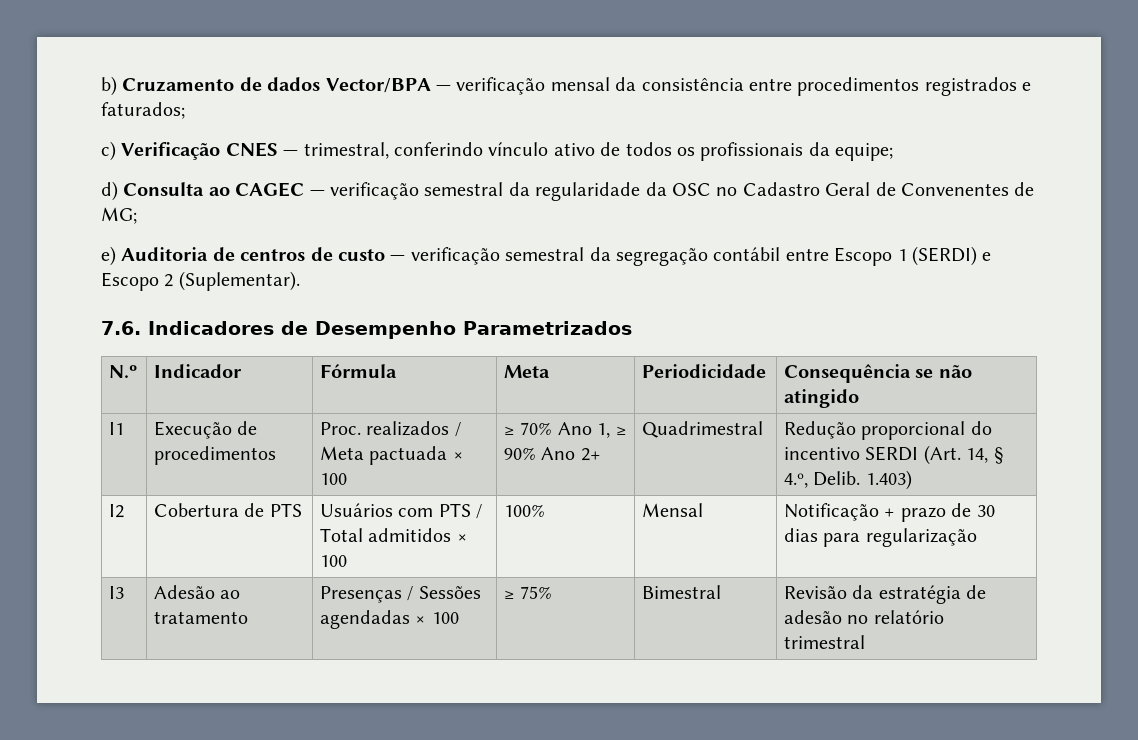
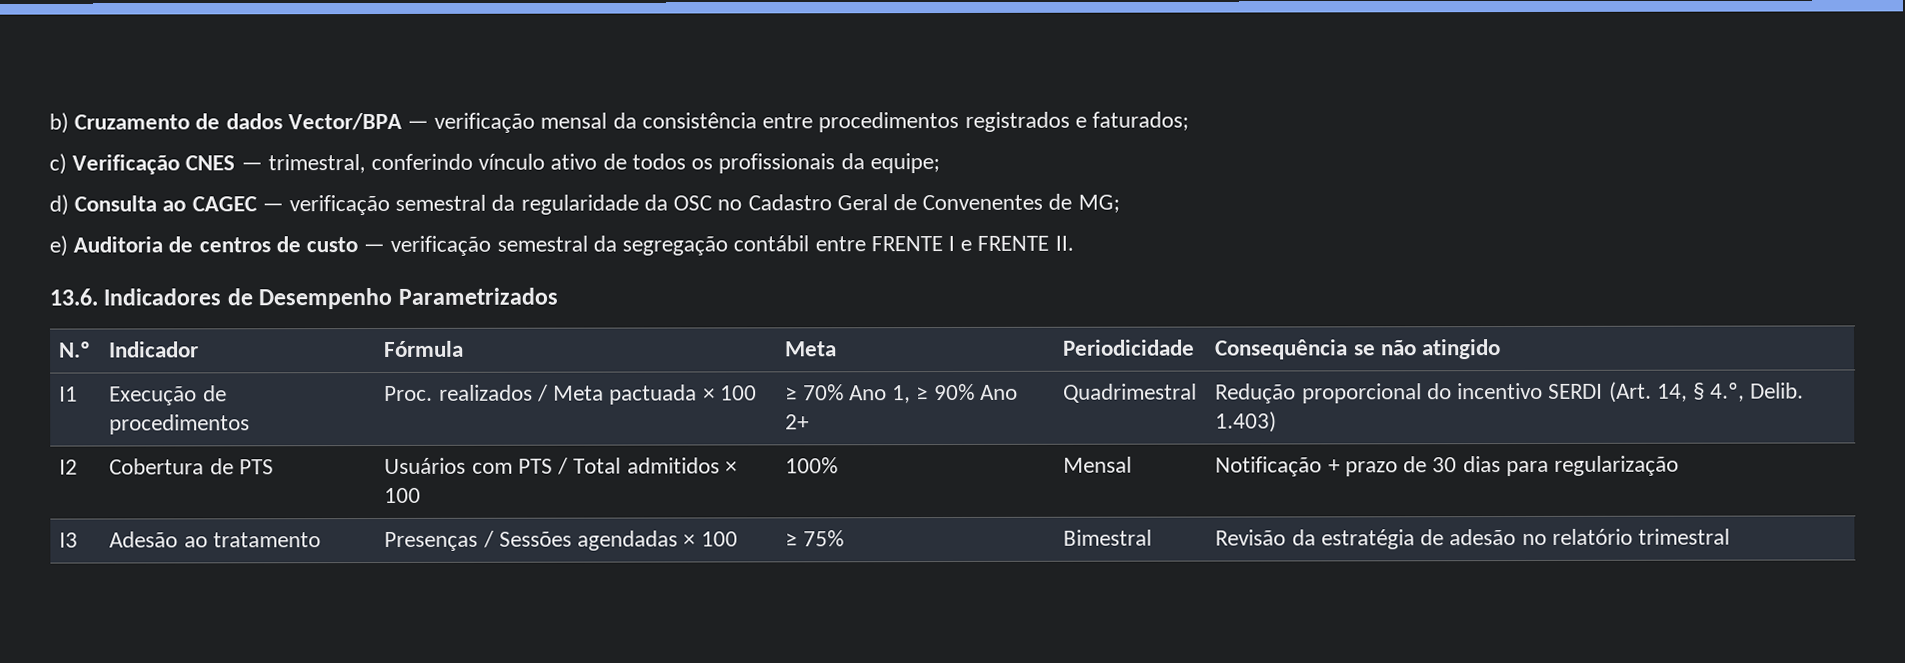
[834,246,992,266] [101,271,300,291] [101,321,141,335] Escopo 1 (SERDI) e Escopo 2 (Suplementar). // 7.6. -> [870,235,1074,252] [49,288,98,306] FRENTE I e FRENTE II. // 13.6.

